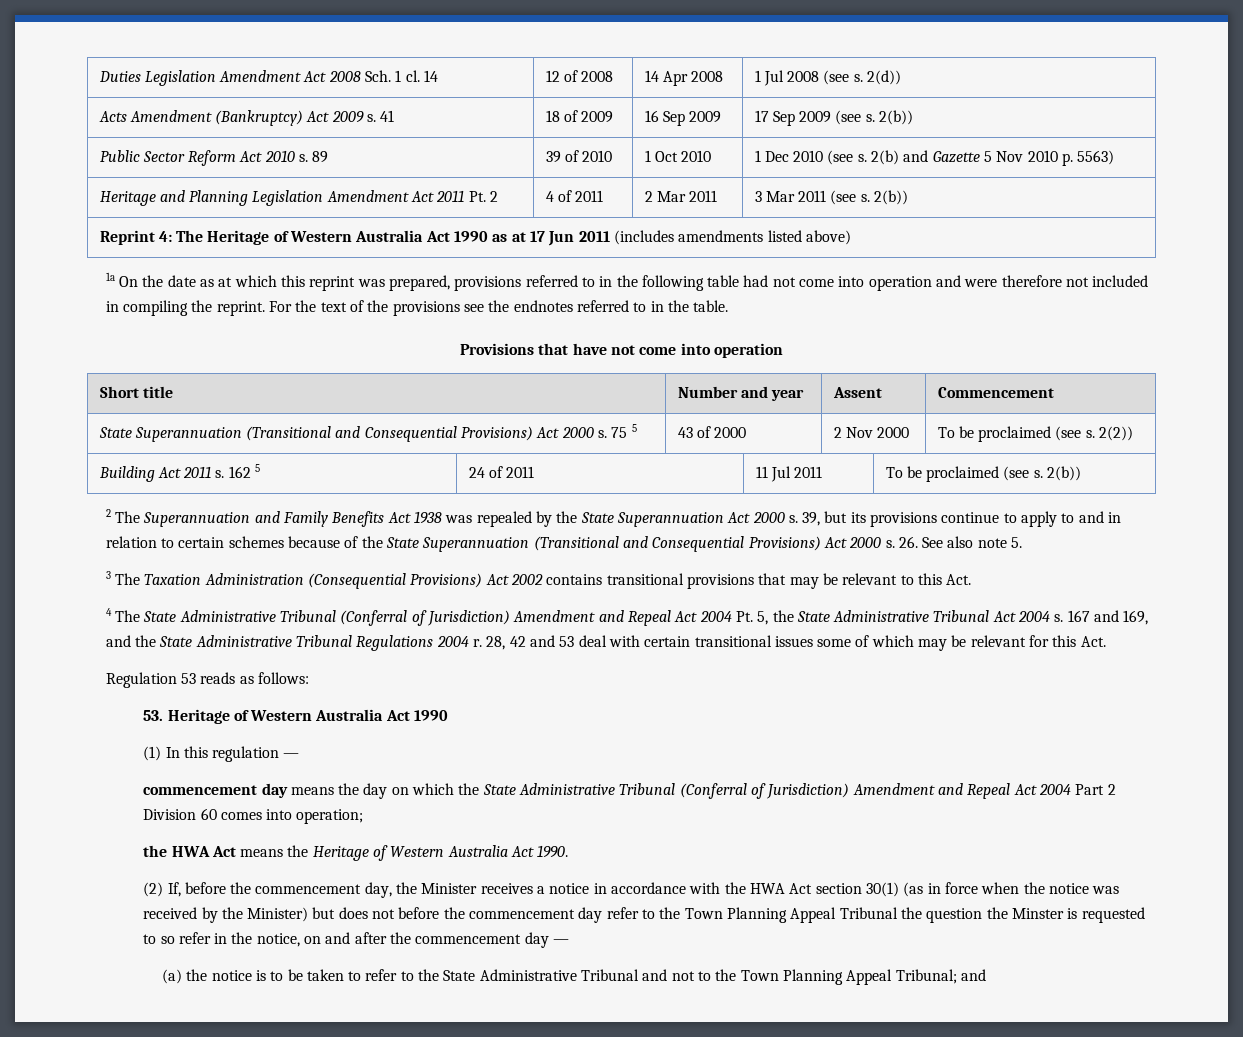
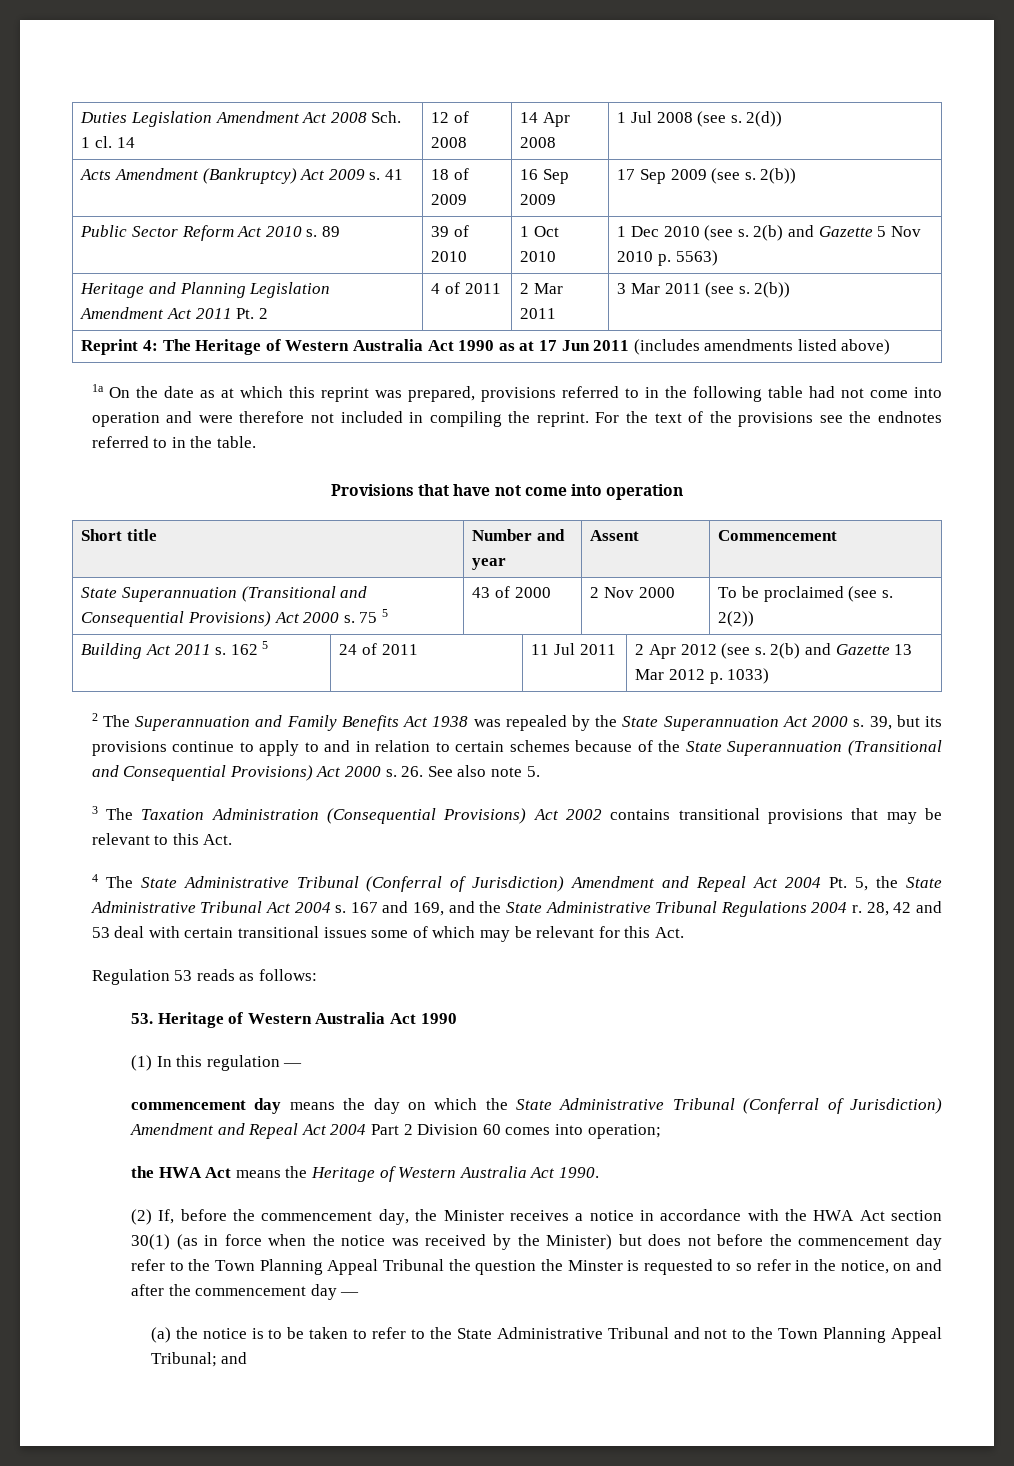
[885,466,1082,482] To be proclaimed (see s. 2(b)) -> [635,643,913,659] [635,668,770,684] 2 Apr 2012 (see s. 2(b) and Gazette 13 Mar 2012 p. 1033)

